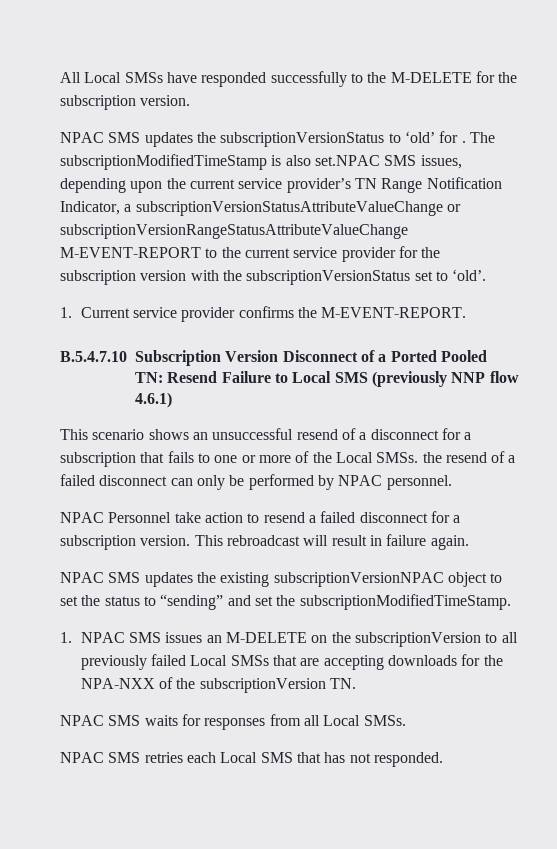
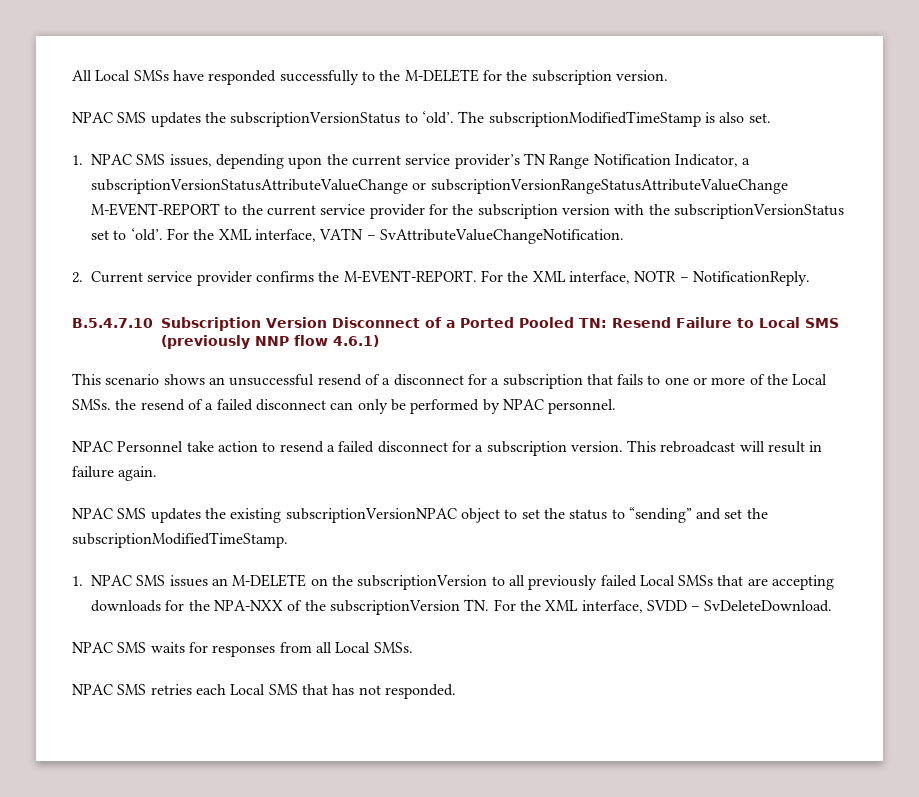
[404,131,466,143] ‘old’ for . -> [421,111,454,124] ‘old’.
[314,155,380,166] set.NPAC -> [748,113,771,123] [72,154,132,165] set. // 1. NPAC
[60,307,72,318] // 1. -> [166,228,624,244] [72,272,83,283] For the XML interface, VATN – SvAttributeValueChangeNotification. // 2.
(467, 312) none -> [480,270,810,286] For the XML interface, NOTR – NotificationReply.
(357, 683) none -> [493,599,833,613] For the XML interface, SVDD – SvDeleteDownload.

